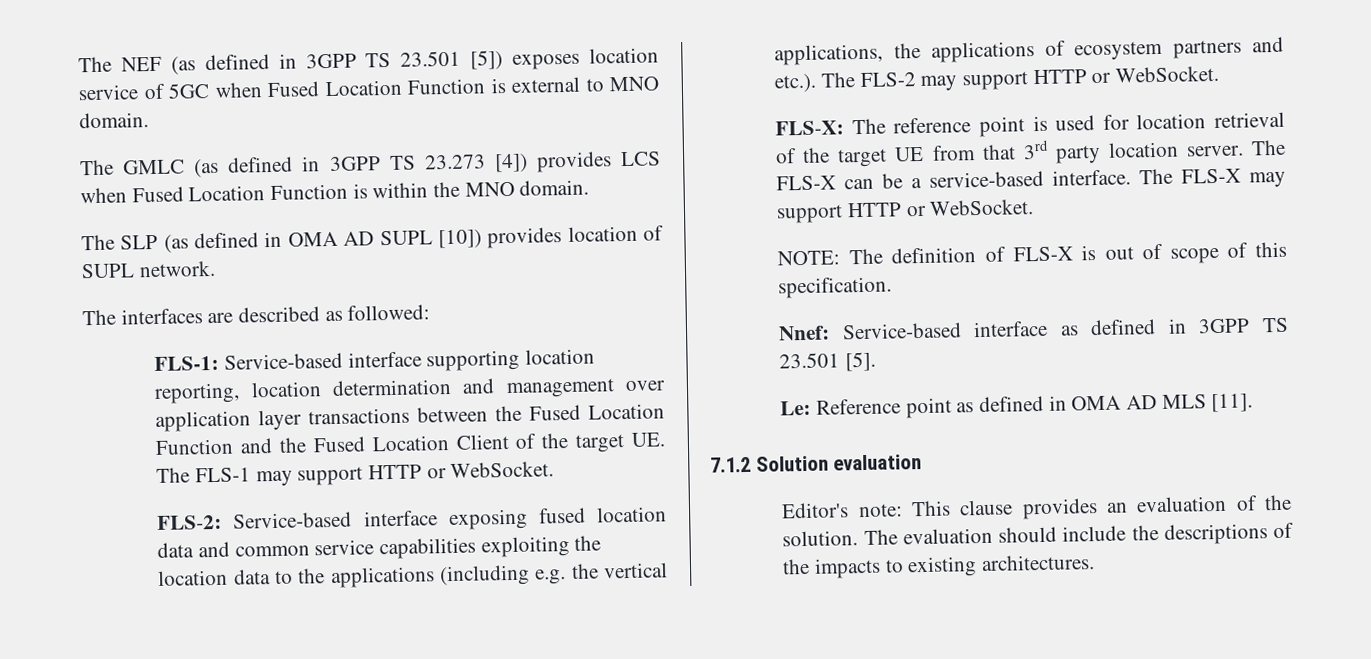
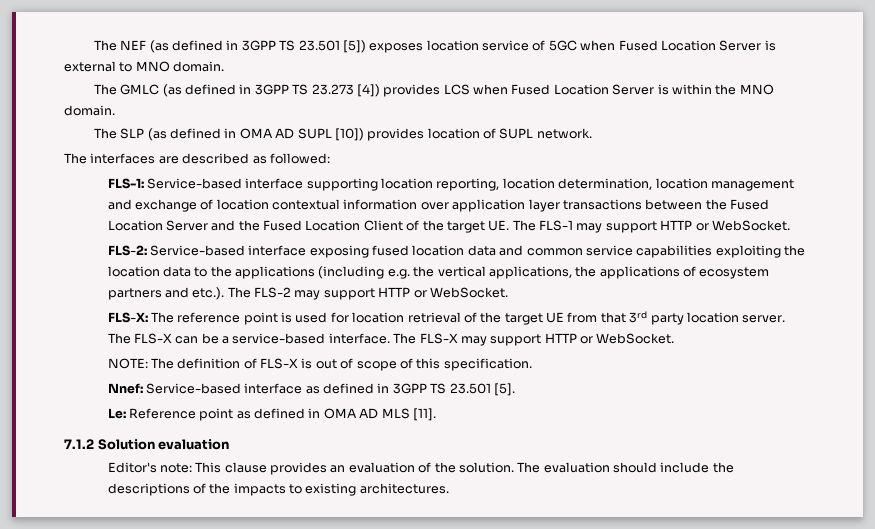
[407,78,485,95] Function -> [719,40,762,51] Server
[270,183,349,201] Function -> [612,84,655,95] Server
[331,378,615,399] determination and management -> [558,178,794,191] [107,199,418,212] determination, location management and exchange of location contextual information
[155,438,235,455] Function -> [165,220,208,231] Server

